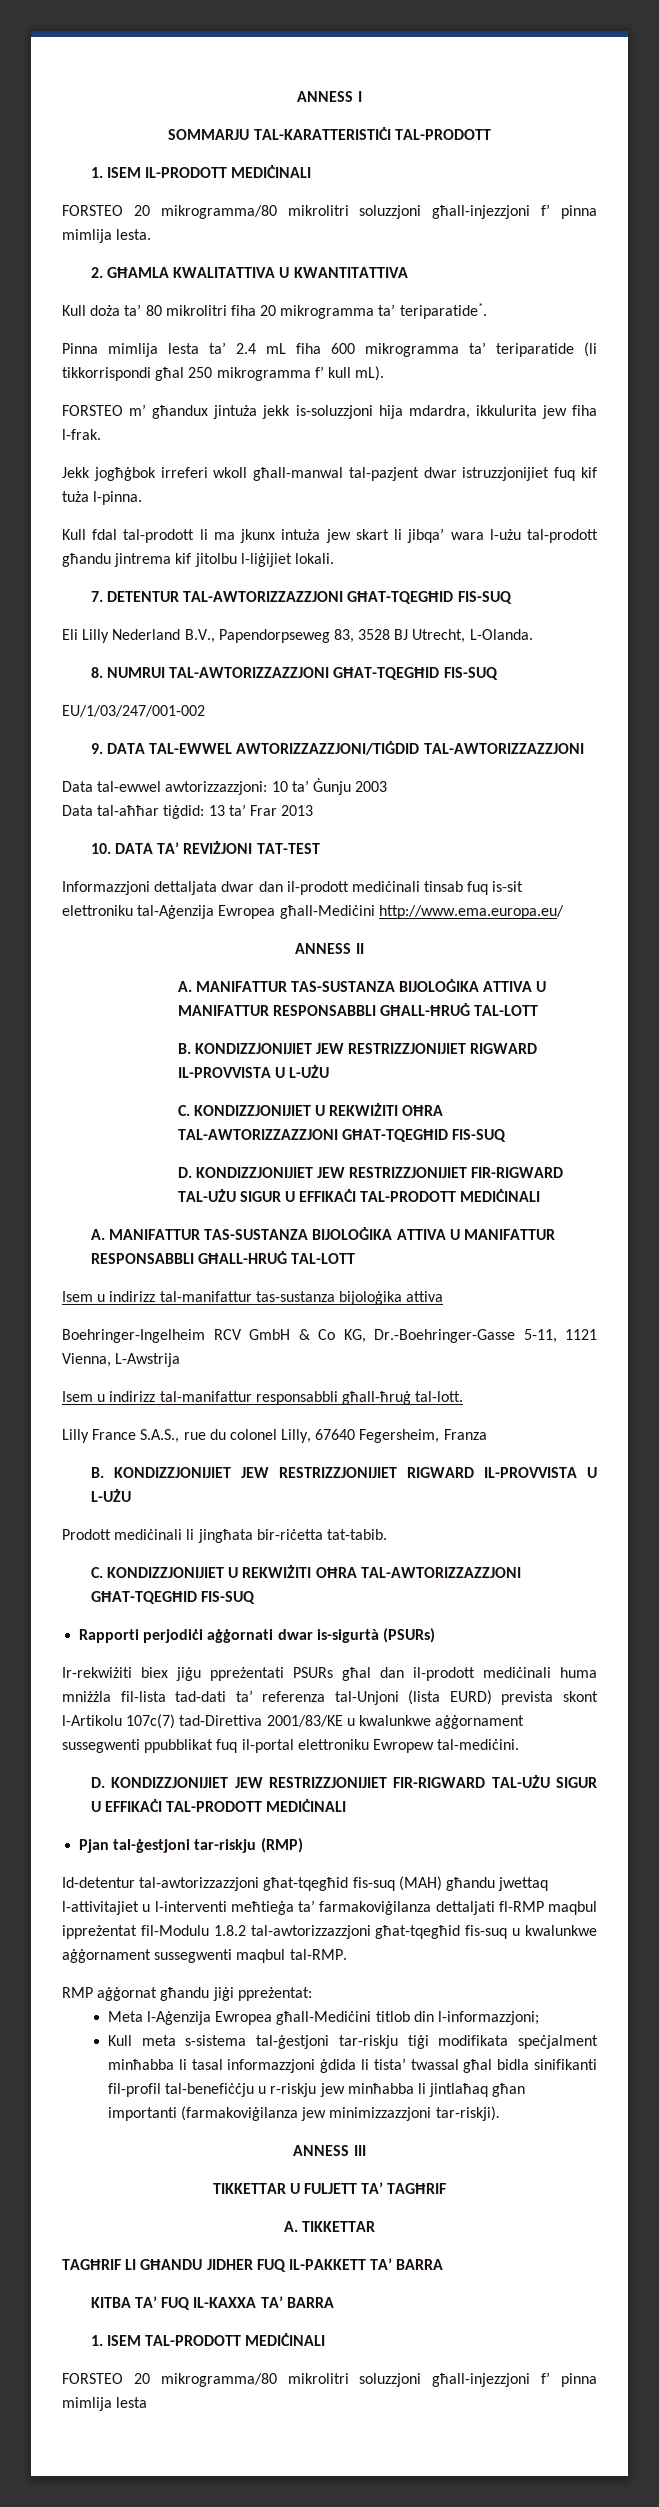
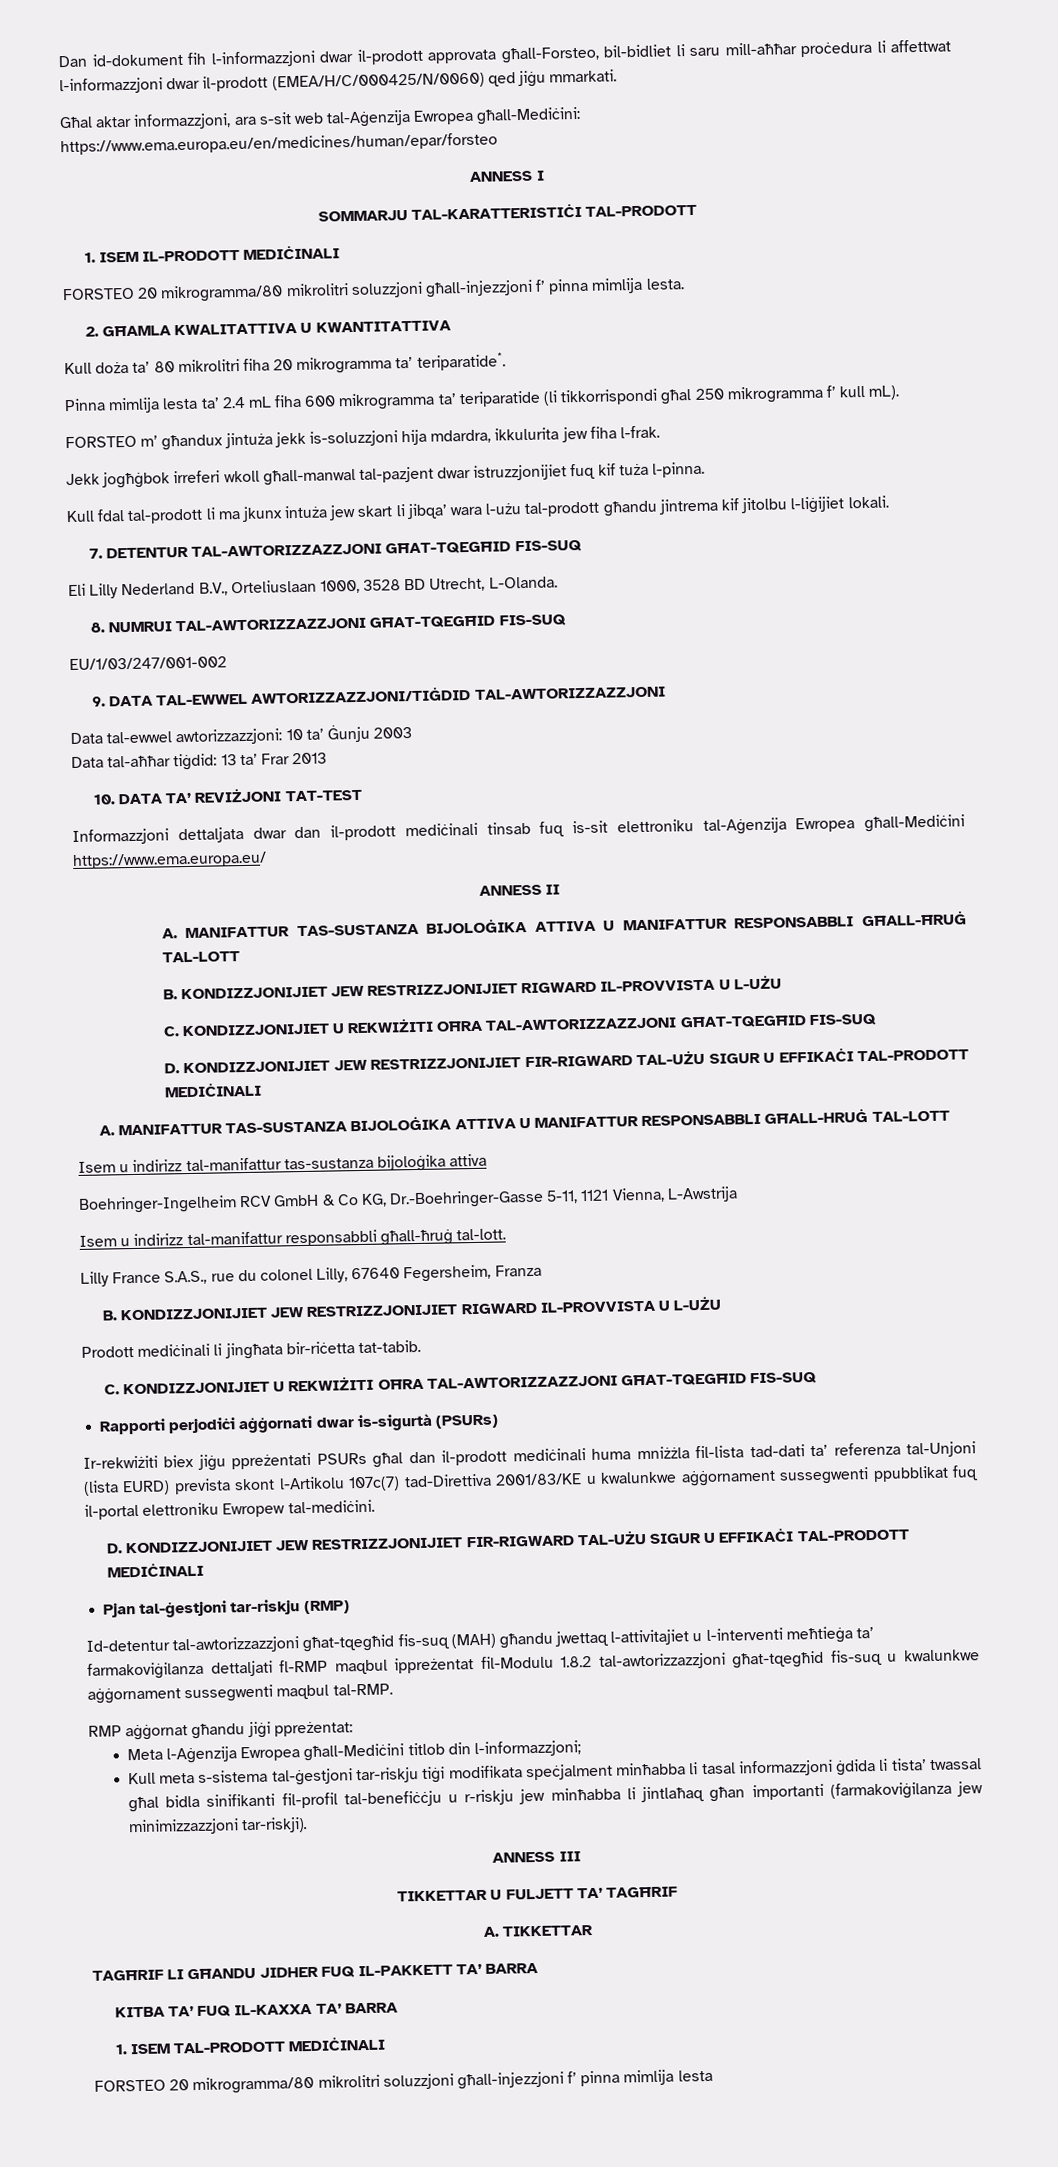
(297, 96) none -> [58,39,951,68] [59,69,618,95] [59,106,582,130] [60,132,498,156] Dan id-dokument fih l-informazzjoni dwar il-prodott approvata għall-Forsteo, bil-bidliet li saru mill-aħħar proċedura li affettwat l-informazzjoni dwar il-prodott (EMEA/H/C/000425/N/0060) qed jiġu mmarkati. // Għal aktar informazzjoni, ara s-sit web tal-Aġenzija Ewropea għall-Mediċini: https://www.ema.europa.eu/en/medicines/human/epar/forsteo //
[218,629,409,643] Papendorpseweg 83, 3528 BJ -> [230,578,427,594] Orteliuslaan 1000, 3528 BD
[378,905,564,919] http://www.ema.europa.eu/ -> [72,851,267,870] https://www.ema.europa.eu/

